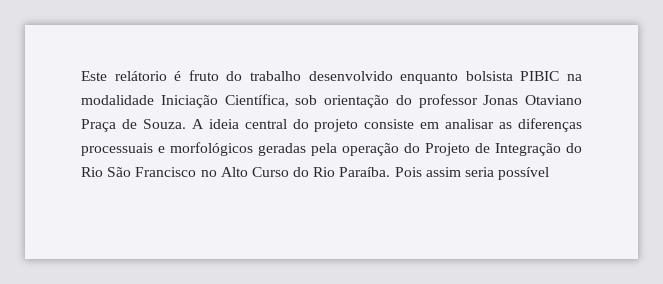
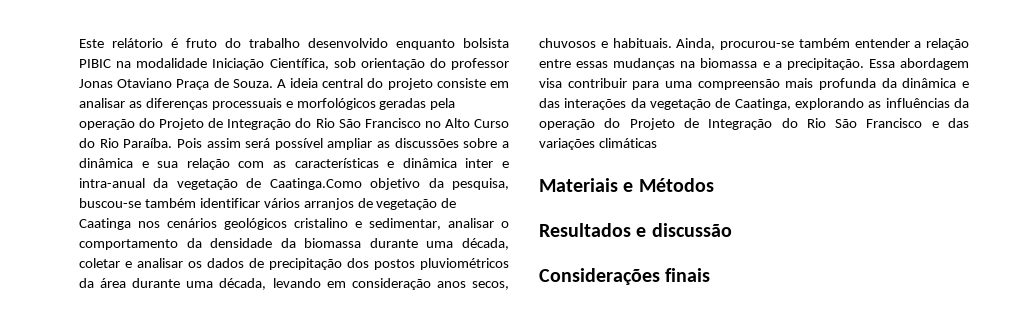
[465,167,550,180] seria possível -> [245,138,509,150] [79,158,510,170] [79,178,509,190] [79,198,457,210] [79,218,509,230] [79,238,509,250] [79,258,509,270] [79,278,509,290] [539,38,969,50] [539,58,969,70] [539,78,969,90] [539,98,969,110] [539,118,969,130] [539,138,657,150] [539,178,714,192] [539,223,732,237] [539,268,711,285] será possível ampliar as discussões sobre a dinâmica e sua relação com as características e dinâmica inter e intra-anual da vegetação de Caatinga.Como objetivo da pesquisa, buscou-se também identificar vários arranjos de vegetação de Caatinga nos cenários geológicos cristalino e sedimentar, analisar o comportamento da densidade da biomassa durante uma década, coletar e analisar os dados de precipitação dos postos pluviométricos da área durante uma década, levando em consideração anos secos, chuvosos e habituais. Ainda, procurou-se também entender a relação entre essas mudanças na biomassa e a precipitação. Essa abordagem visa contribuir para uma compreensão mais profunda da dinâmica e das interações da vegetação de Caatinga, explorando as influências da operação do Projeto de Integração do Rio São Francisco e das variações climáticas // Materiais e Métodos // Resultados e discussão // Considerações finais

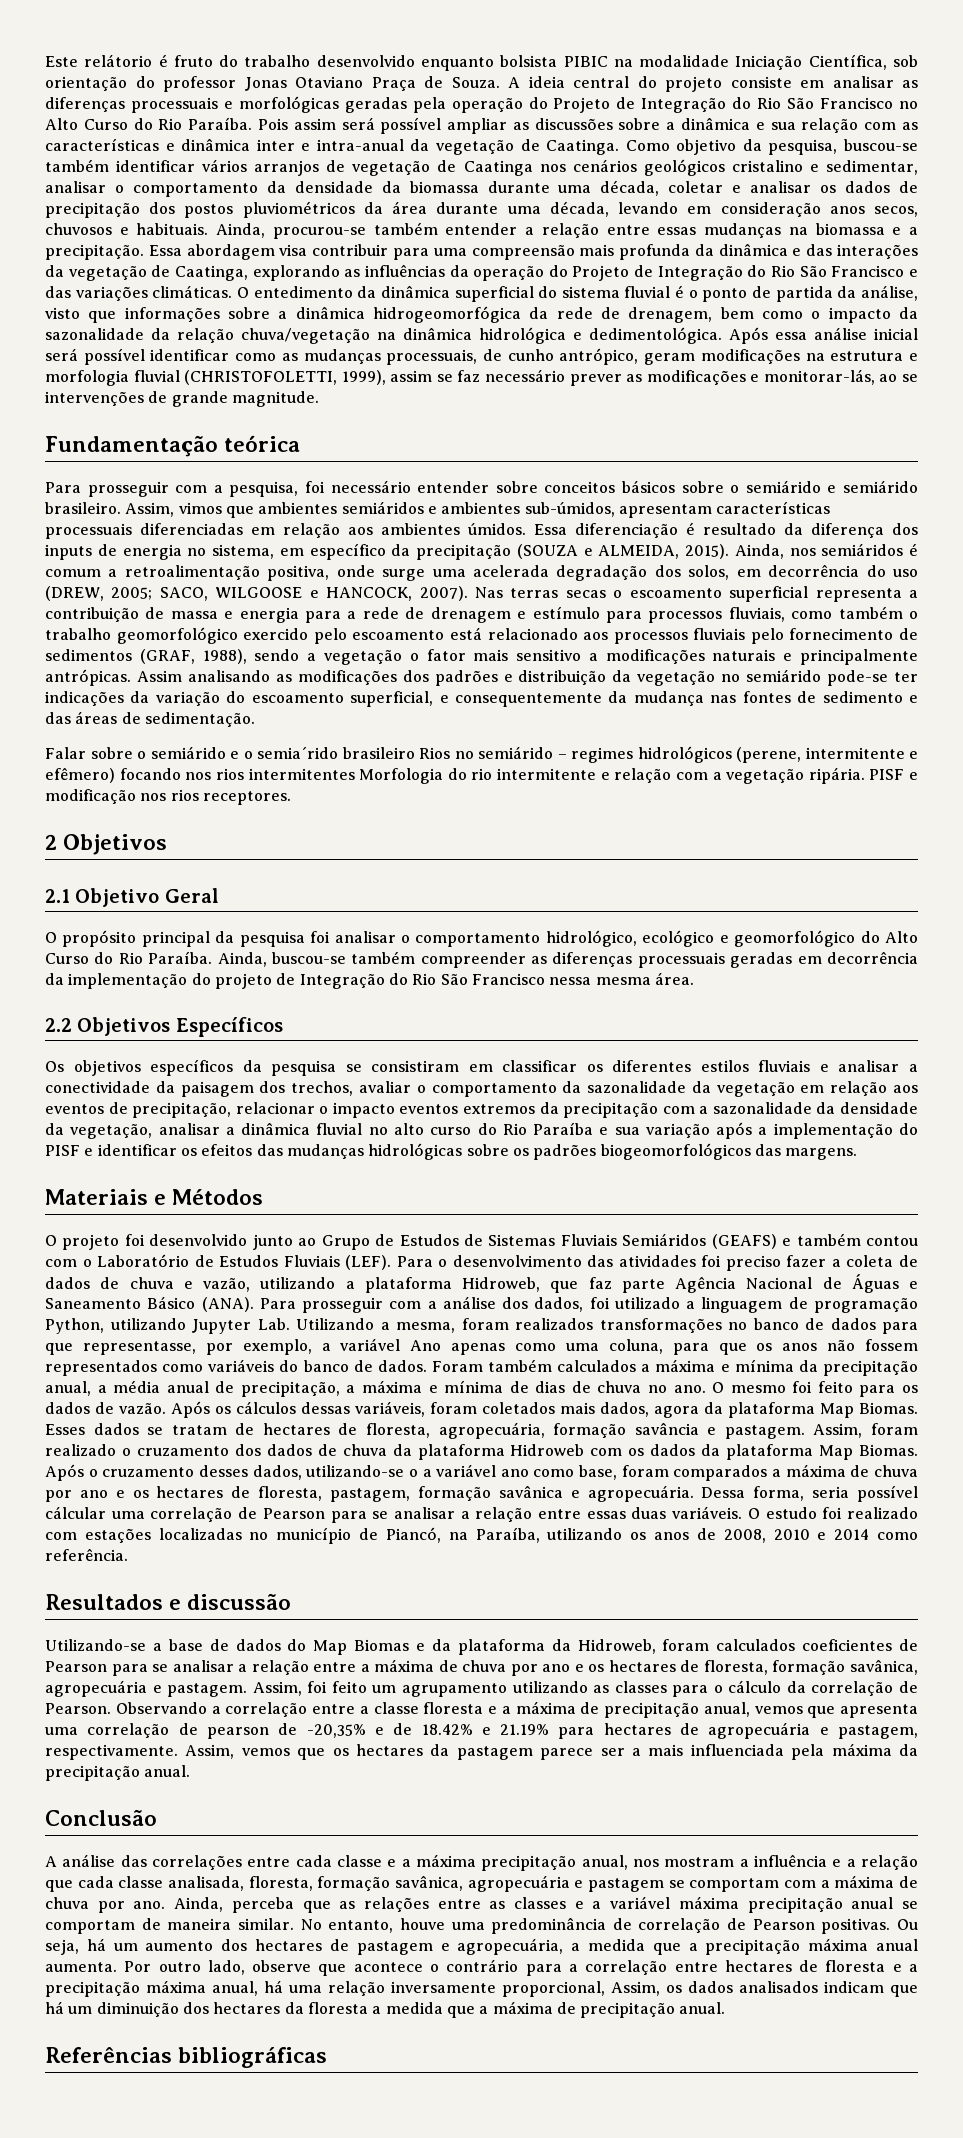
[296,98,376,110] morfológicos -> [238,96,339,113] morfológicas
[269,178,362,190] Caatinga.Como -> [546,139,670,155] Caatinga. Como
[598,138,657,148] [539,178,714,192] [539,223,732,237] [539,268,711,285] climáticas // Materiais e Métodos // Resultados e discussão // Considerações finais -> [152,285,918,302] [45,306,919,323] [45,327,918,344] [45,348,918,365] [45,369,918,386] [45,391,319,407] [45,435,301,457] [45,480,919,497] [45,501,831,518] [45,522,918,539] [45,543,918,560] [45,564,919,581] [45,586,919,602] [45,606,918,623] [45,627,919,644] [45,649,919,665] [45,669,919,686] [45,691,919,707] [45,711,255,727] [45,746,918,763] [45,767,918,784] [45,789,291,805] [45,834,168,855] [45,888,219,907] [45,930,919,947] [45,951,918,968] [45,972,694,989] [45,1017,283,1037] [45,1059,918,1076] [45,1081,919,1097] [45,1102,918,1118] [45,1122,919,1139] [45,1143,858,1160] [45,1189,264,1205] [45,1233,918,1250] [45,1254,918,1271] [45,1274,918,1293] [45,1296,918,1313] [45,1318,918,1334] [45,1338,918,1355] [45,1359,918,1376] [45,1380,918,1397] [45,1401,918,1418] [45,1422,918,1439] [45,1444,918,1460] [45,1464,918,1481] [45,1485,919,1502] [45,1506,919,1523] [45,1527,919,1544] [45,1548,128,1561] [45,1593,292,1610] [45,1639,918,1655] [45,1659,918,1676] [45,1680,918,1697] [45,1701,918,1718] [45,1722,918,1739] [45,1743,918,1760] [45,1765,191,1781] [45,1809,157,1826] [45,1854,919,1871] [45,1875,918,1892] [45,1896,919,1913] [45,1917,918,1934] [45,1938,918,1955] [45,1959,918,1976] [45,1980,918,1997] [45,2001,726,2018] [45,2047,328,2068] climáticas. O entedimento da dinâmica superficial do sistema fluvial é o ponto de partida da análise, visto que informações sobre a dinâmica hidrogeomorfógica da rede de drenagem, bem como o impacto da sazonalidade da relação chuva/vegetação na dinâmica hidrológica e dedimentológica. Após essa análise inicial será possível identificar como as mudanças processuais, de cunho antrópico, geram modificações na estrutura e morfologia fluvial (CHRISTOFOLETTI, 1999), assim se faz necessário prever as modificações e monitorar-lás, ao se intervenções de grande magnitude. // Fundamentação teórica // Para prosseguir com a pesquisa, foi necessário entender sobre conceitos básicos sobre o semiárido e semiárido brasileiro. Assim, vimos que ambientes semiáridos e ambientes sub-úmidos, apresentam características processuais diferenciadas em relação aos ambientes úmidos. Essa diferenciação é resultado da diferença dos inputs de energia no sistema, em específico da precipitação (SOUZA e ALMEIDA, 2015). Ainda, nos semiáridos é comum a retroalimentação positiva, onde surge uma acelerada degradação dos solos, em decorrência do uso (DREW, 2005; SACO, WILGOOSE e HANCOCK, 2007). Nas terras secas o escoamento superficial representa a contribuição de massa e energia para a rede de drenagem e estímulo para processos fluviais, como também o trabalho geomorfológico exercido pelo escoamento está relacionado aos processos fluviais pelo fornecimento de sedimentos (GRAF, 1988), sendo a vegetação o fator mais sensitivo a modificações naturais e principalmente antrópicas. Assim analisando as modificações dos padrões e distribuição da vegetação no semiárido pode-se ter indicações da variação do escoamento superficial, e consequentemente da mudança nas fontes de sedimento e das áreas de sedimentação. // Falar sobre o semiárido e o semia´rido brasileiro Rios no semiárido – regimes hidrológicos (perene, intermitente e efêmero) focando nos rios intermitentes Morfologia do rio intermitente e relação com a vegetação ripária. PISF e modificação nos rios receptores. // 2 Objetivos // 2.1 Objetivo Geral // O propósito principal da pesquisa foi analisar o comportamento hidrológico, ecológico e geomorfológico do Alto Curso do Rio Paraíba. Ainda, buscou-se também compreender as diferenças processuais geradas em decorrência da implementação do projeto de Integração do Rio São Francisco nessa mesma área. // 2.2 Objetivos Específicos // Os objetivos específicos da pesquisa se consistiram em classificar os diferentes estilos fluviais e analisar a conectividade da paisagem dos trechos, avaliar o comportamento da sazonalidade da vegetação em relação aos eventos de precipitação, relacionar o impacto eventos extremos da precipitação com a sazonalidade da densidade da vegetação, analisar a dinâmica fluvial no alto curso do Rio Paraíba e sua variação após a implementação do PISF e identificar os efeitos das mudanças hidrológicas sobre os padrões biogeomorfológicos das margens. // Materiais e Métodos // O projeto foi desenvolvido junto ao Grupo de Estudos de Sistemas Fluviais Semiáridos (GEAFS) e também contou com o Laboratório de Estudos Fluviais (LEF). Para o desenvolvimento das atividades foi preciso fazer a coleta de dados de chuva e vazão, utilizando a plataforma Hidroweb, que faz parte Agência Nacional de Águas e Saneamento Básico (ANA). Para prosseguir com a análise dos dados, foi utilizado a linguagem de programação Python, utilizando Jupyter Lab. Utilizando a mesma, foram realizados transformações no banco de dados para que representasse, por exemplo, a variável Ano apenas como uma coluna, para que os anos não fossem representados como variáveis do banco de dados. Foram também calculados a máxima e mínima da precipitação anual, a média anual de precipitação, a máxima e mínima de dias de chuva no ano. O mesmo foi feito para os dados de vazão. Após os cálculos dessas variáveis, foram coletados mais dados, agora da plataforma Map Biomas. Esses dados se tratam de hectares de floresta, agropecuária, formação savância e pastagem. Assim, foram realizado o cruzamento dos dados de chuva da plataforma Hidroweb com os dados da plataforma Map Biomas. Após o cruzamento desses dados, utilizando-se o a variável ano como base, foram comparados a máxima de chuva por ano e os hectares de floresta, pastagem, formação savânica e agropecuária. Dessa forma, seria possível cálcular uma correlação de Pearson para se analisar a relação entre essas duas variáveis. O estudo foi realizado com estações localizadas no município de Piancó, na Paraíba, utilizando os anos de 2008, 2010 e 2014 como referência. // Resultados e discussão // Utilizando-se a base de dados do Map Biomas e da plataforma da Hidroweb, foram calculados coeficientes de Pearson para se analisar a relação entre a máxima de chuva por ano e os hectares de floresta, formação savânica, agropecuária e pastagem. Assim, foi feito um agrupamento utilizando as classes para o cálculo da correlação de Pearson. Observando a correlação entre a classe floresta e a máxima de precipitação anual, vemos que apresenta uma correlação de pearson de -20,35% e de 18.42% e 21.19% para hectares de agropecuária e pastagem, respectivamente. Assim, vemos que os hectares da pastagem parece ser a mais influenciada pela máxima da precipitação anual. // Conclusão // A análise das correlações entre cada classe e a máxima precipitação anual, nos mostram a influência e a relação que cada classe analisada, floresta, formação savânica, agropecuária e pastagem se comportam com a máxima de chuva por ano. Ainda, perceba que as relações entre as classes e a variável máxima precipitação anual se comportam de maneira similar. No entanto, houve uma predominância de correlação de Pearson positivas. Ou seja, há um aumento dos hectares de pastagem e agropecuária, a medida que a precipitação máxima anual aumenta. Por outro lado, observe que acontece o contrário para a correlação entre hectares de floresta e a precipitação máxima anual, há uma relação inversamente proporcional, Assim, os dados analisados indicam que há um diminuição dos hectares da floresta a medida que a máxima de precipitação anual. // Referências bibliográficas

